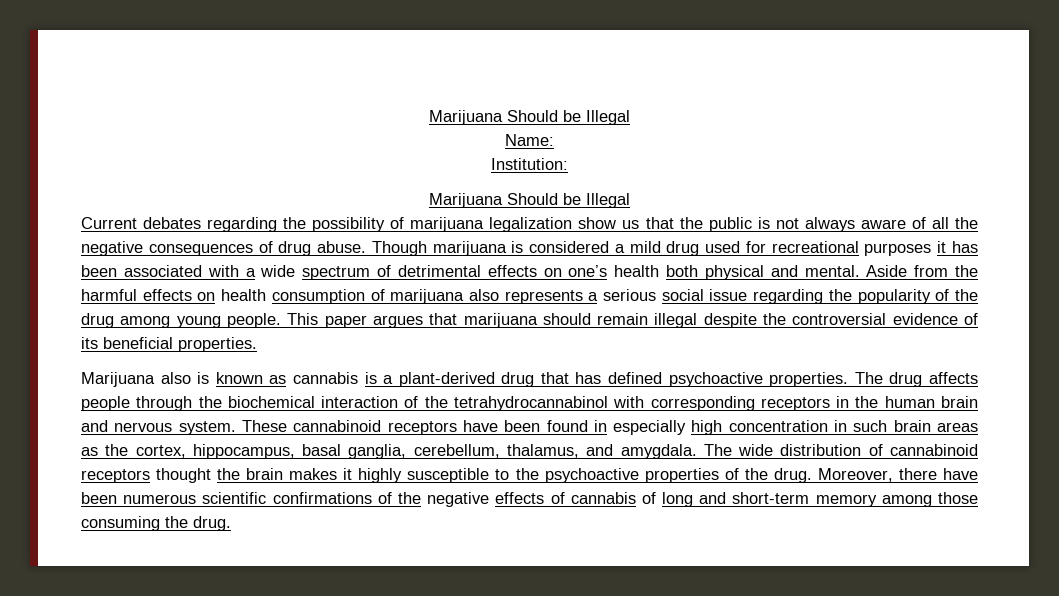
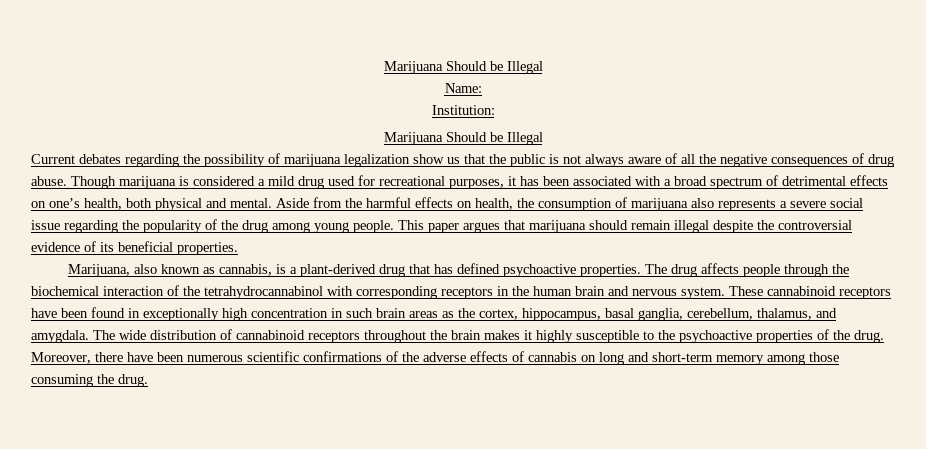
[864,243,932,256] purposes -> [449,179,504,189] purposes,
[260,265,296,277] wide -> [674,176,707,186] broad
[614,265,660,277] health -> [84,198,122,210] health,
[221,289,267,301] health -> [475,198,534,210] health, the
[603,289,657,301] serious -> [790,201,826,208] severe
[81,372,210,387] Marijuana also is -> [67,264,157,277] Marijuana, also
[292,372,358,384] cannabis -> [218,264,272,276] cannabis,
[613,420,687,435] especially -> [143,308,219,321] exceptionally
[156,468,212,483] thought -> [364,330,426,343] throughout
[427,492,490,507] negative -> [423,352,466,362] adverse
[641,492,656,504] of -> [581,355,596,362] on

